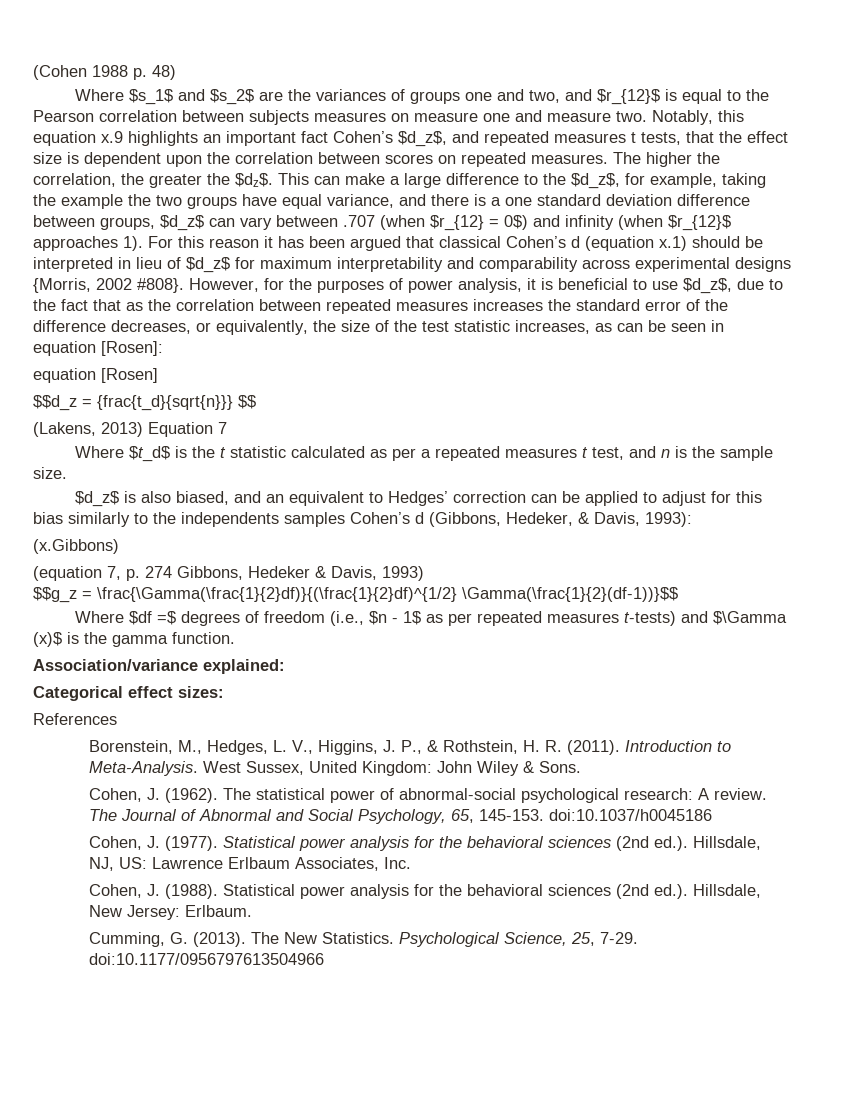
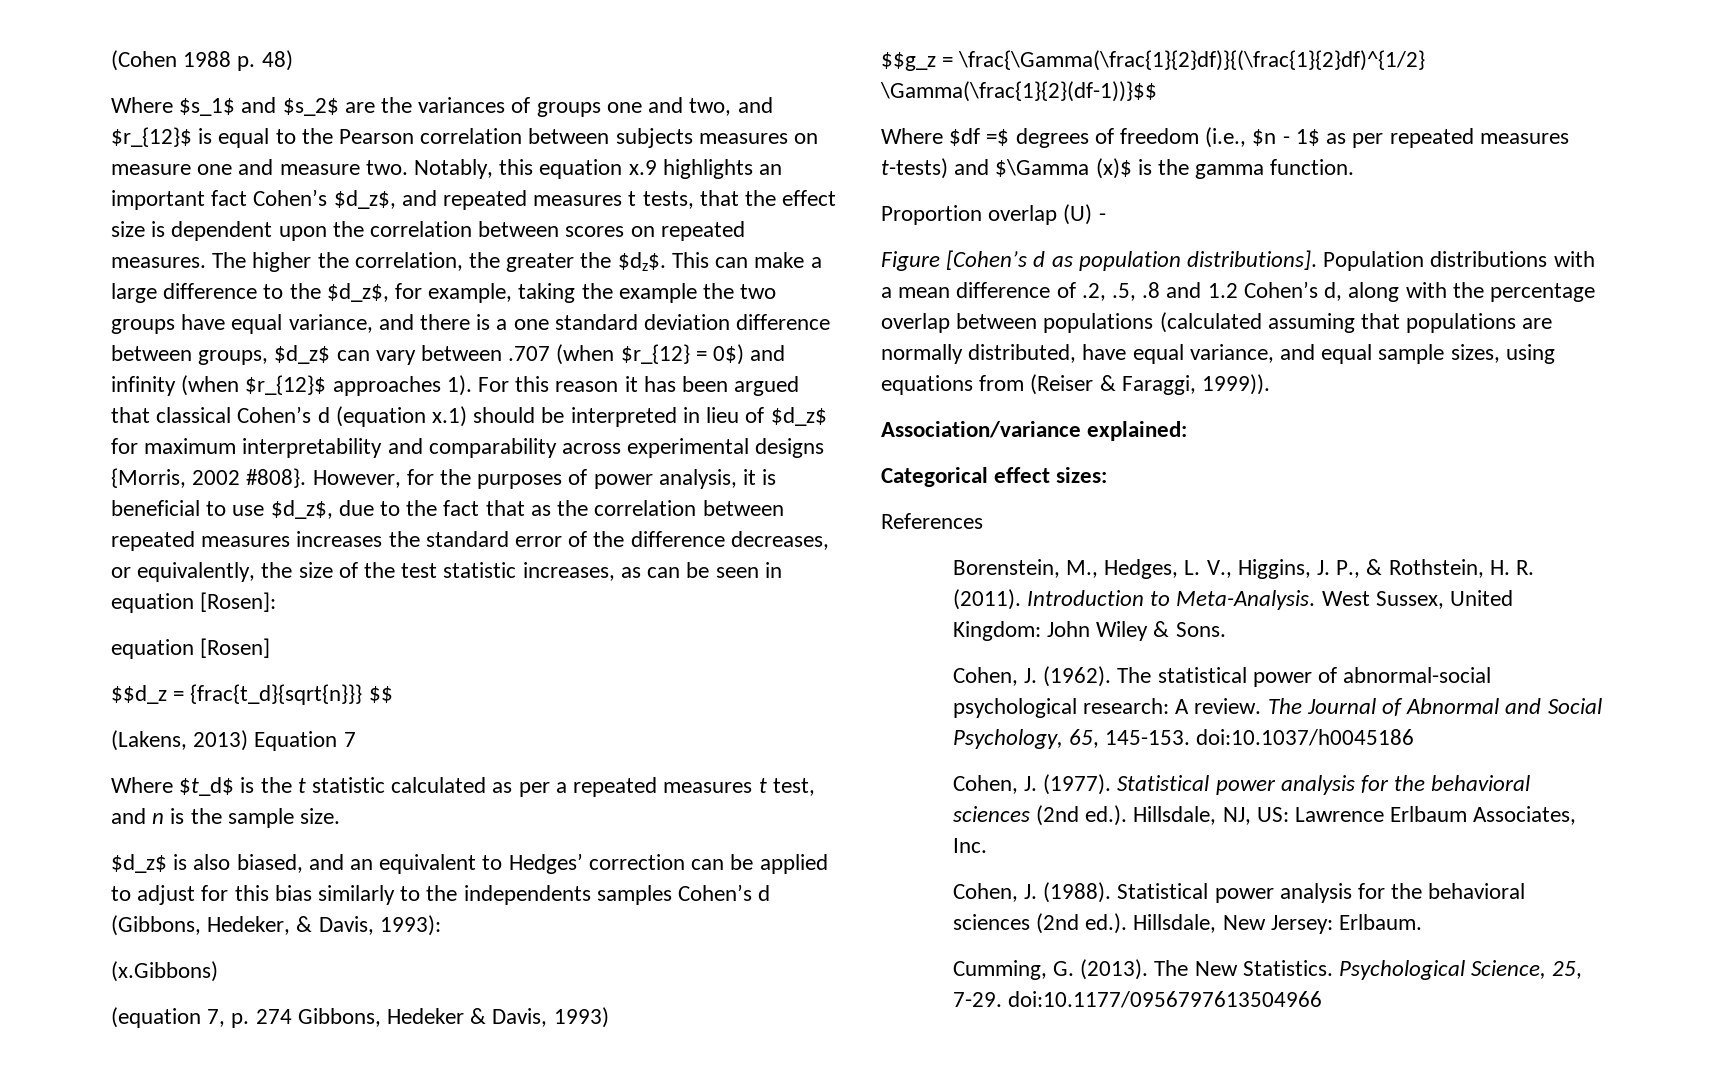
(235, 638) none -> [881,204,1106,225] [881,250,1595,271] [881,281,1595,302] [881,312,1553,333] [881,344,1555,364] [881,374,1271,395] // Proportion overlap (U) - // Figure [Cohen’s d as population distributions]. Population distributions with a mean difference of .2, .5, .8 and 1.2 Cohen’s d, along with the percentage overlap between populations (calculated assuming that populations are normally distributed, have equal variance, and equal sample sizes, using equations from (Reiser & Faraggi, 1999)).

